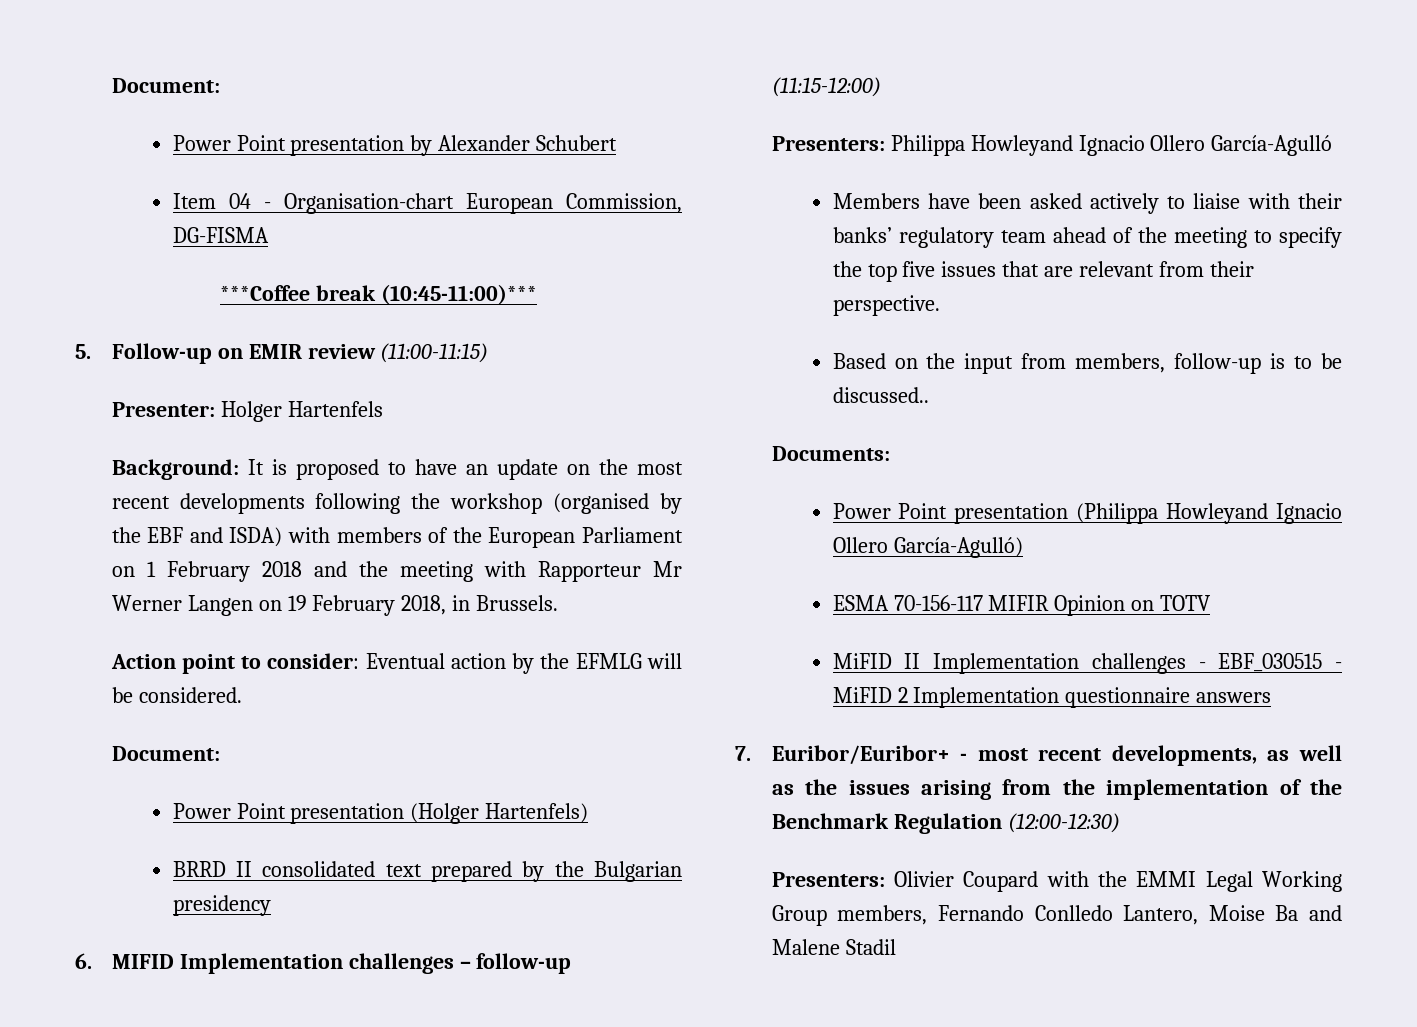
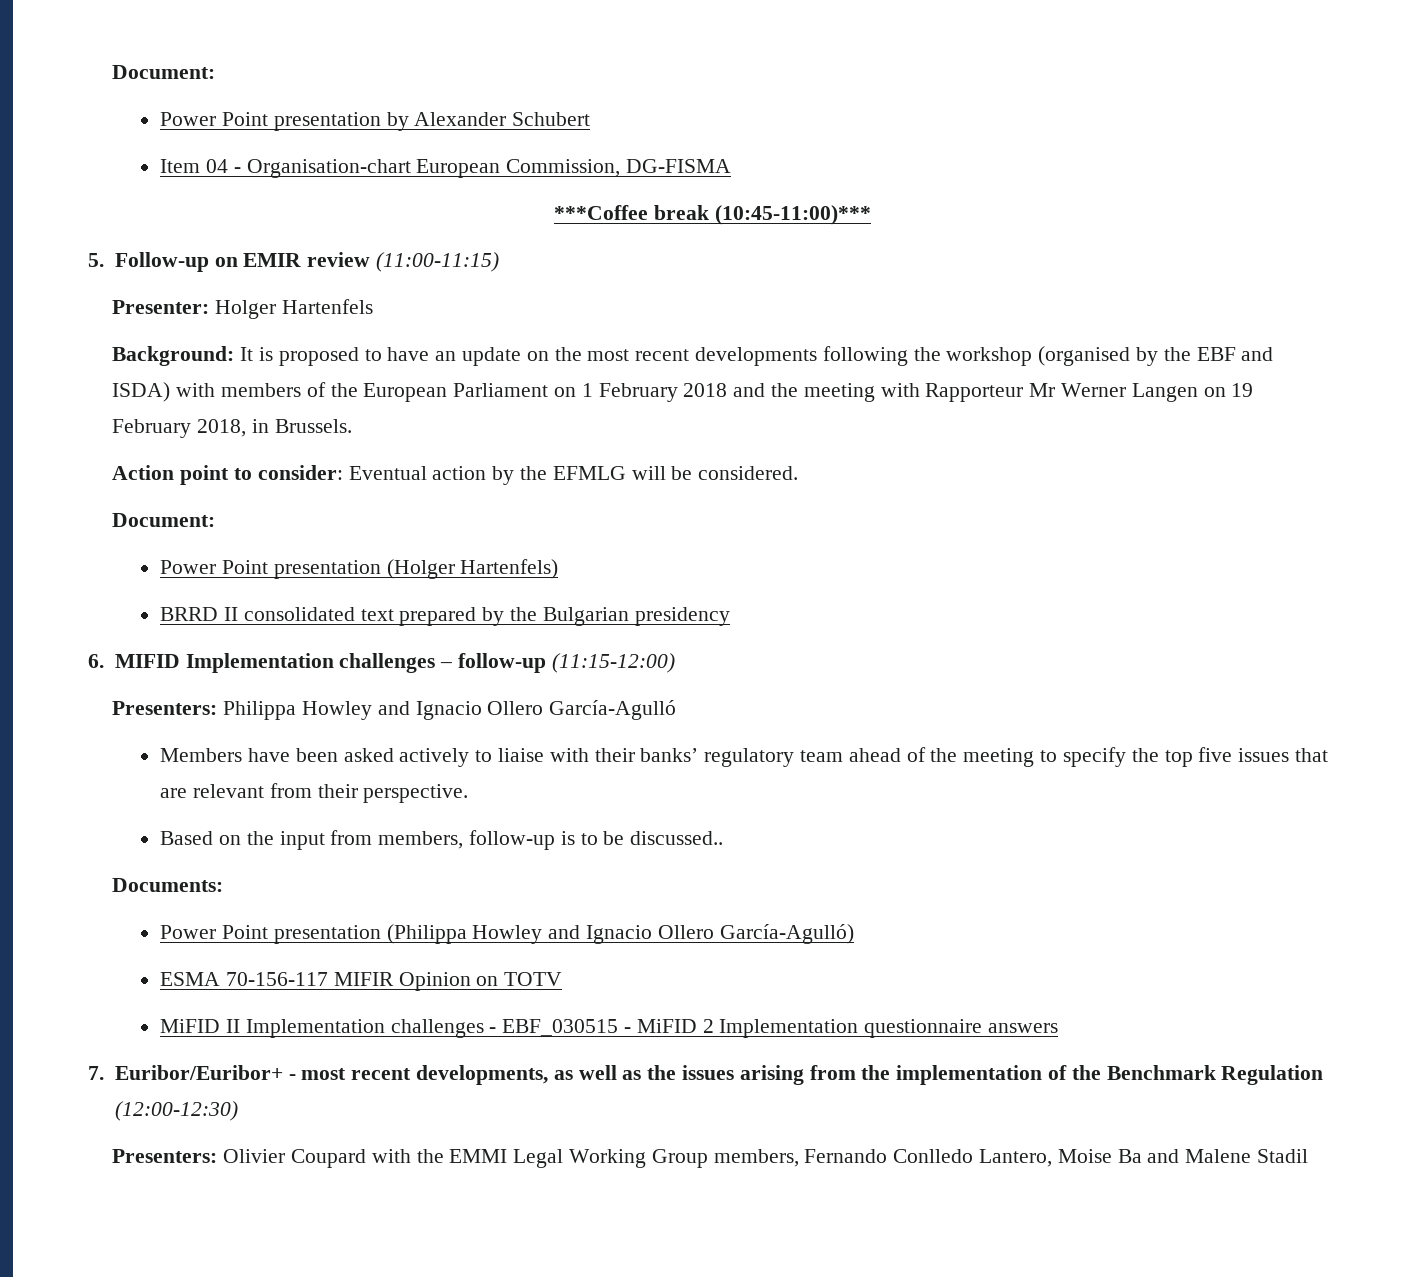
[970,135,1073,156] Howleyand -> [301,701,410,720] Howley and
[1166,503,1269,524] Howleyand -> [472,925,581,944] Howley and

